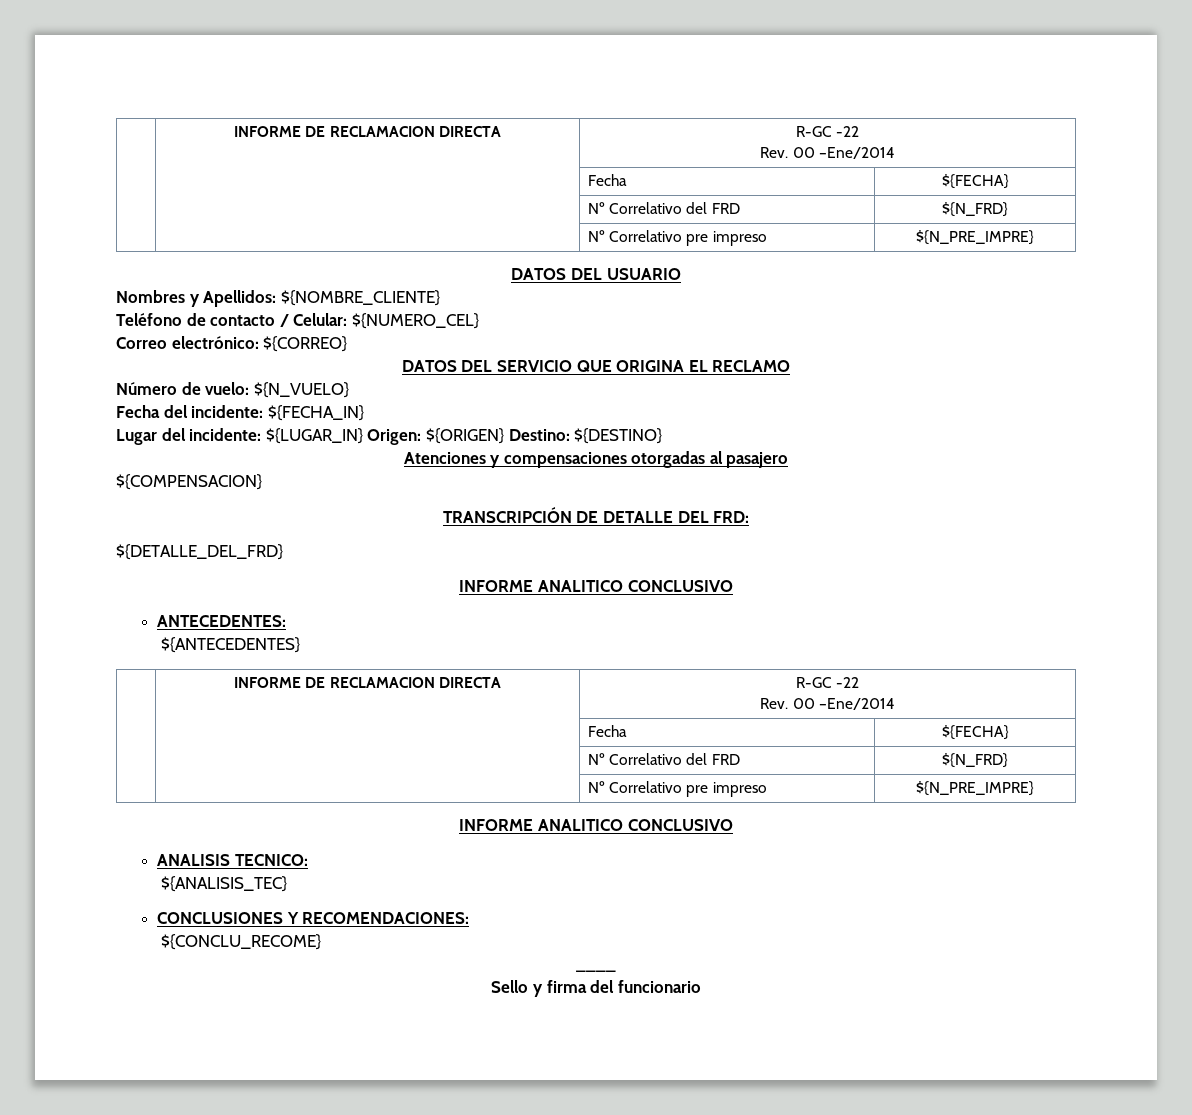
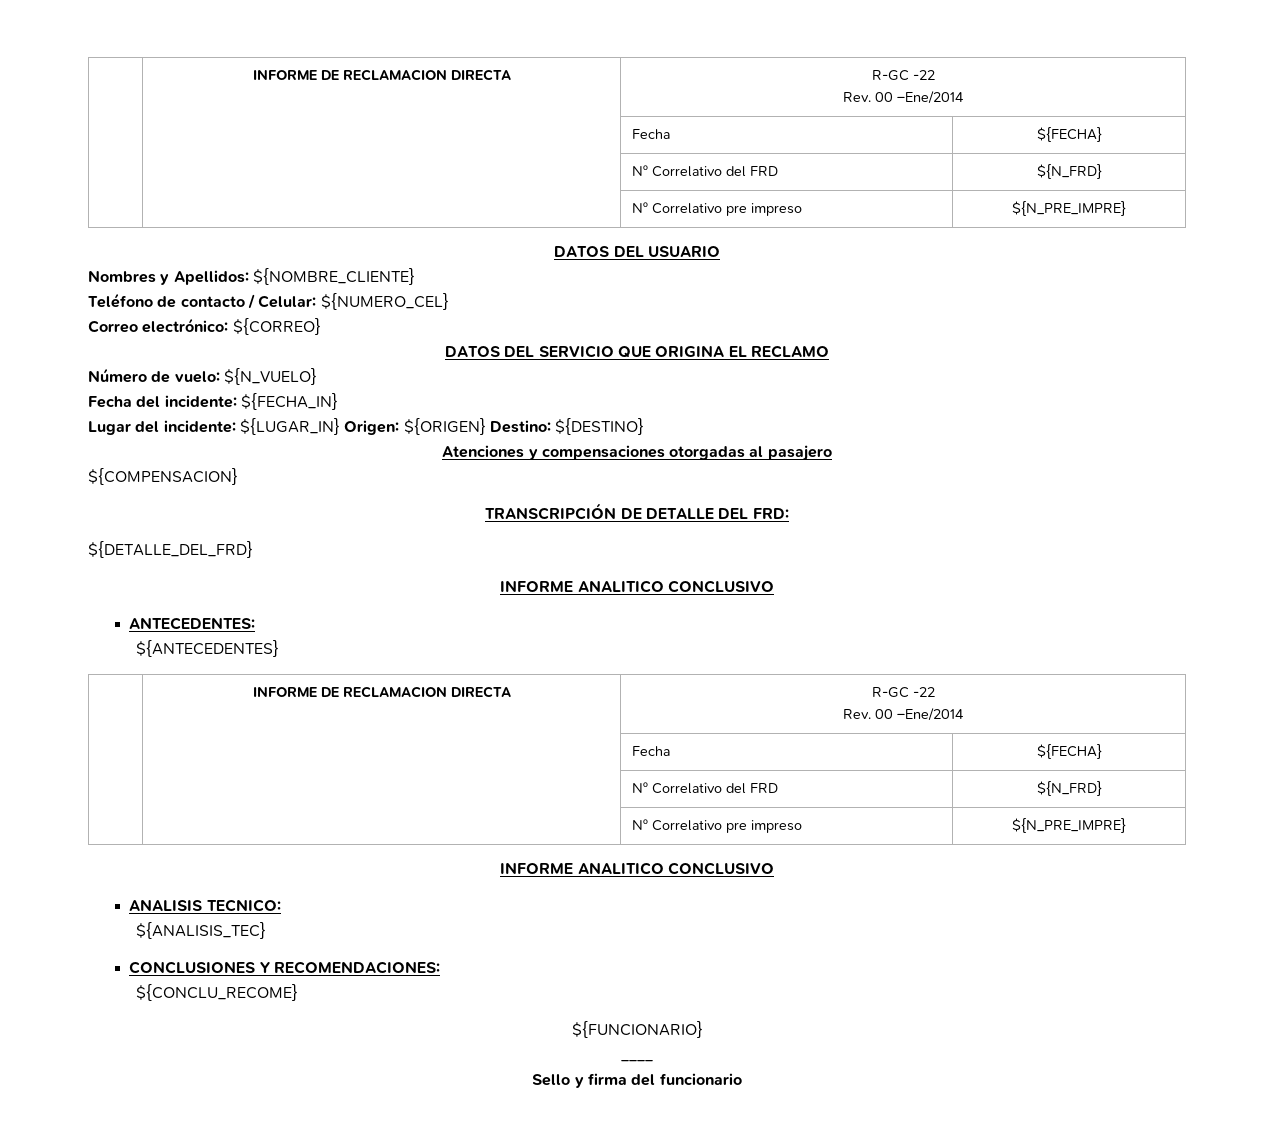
(321, 942) none -> [571,1021,703,1038] // ${FUNCIONARIO}

